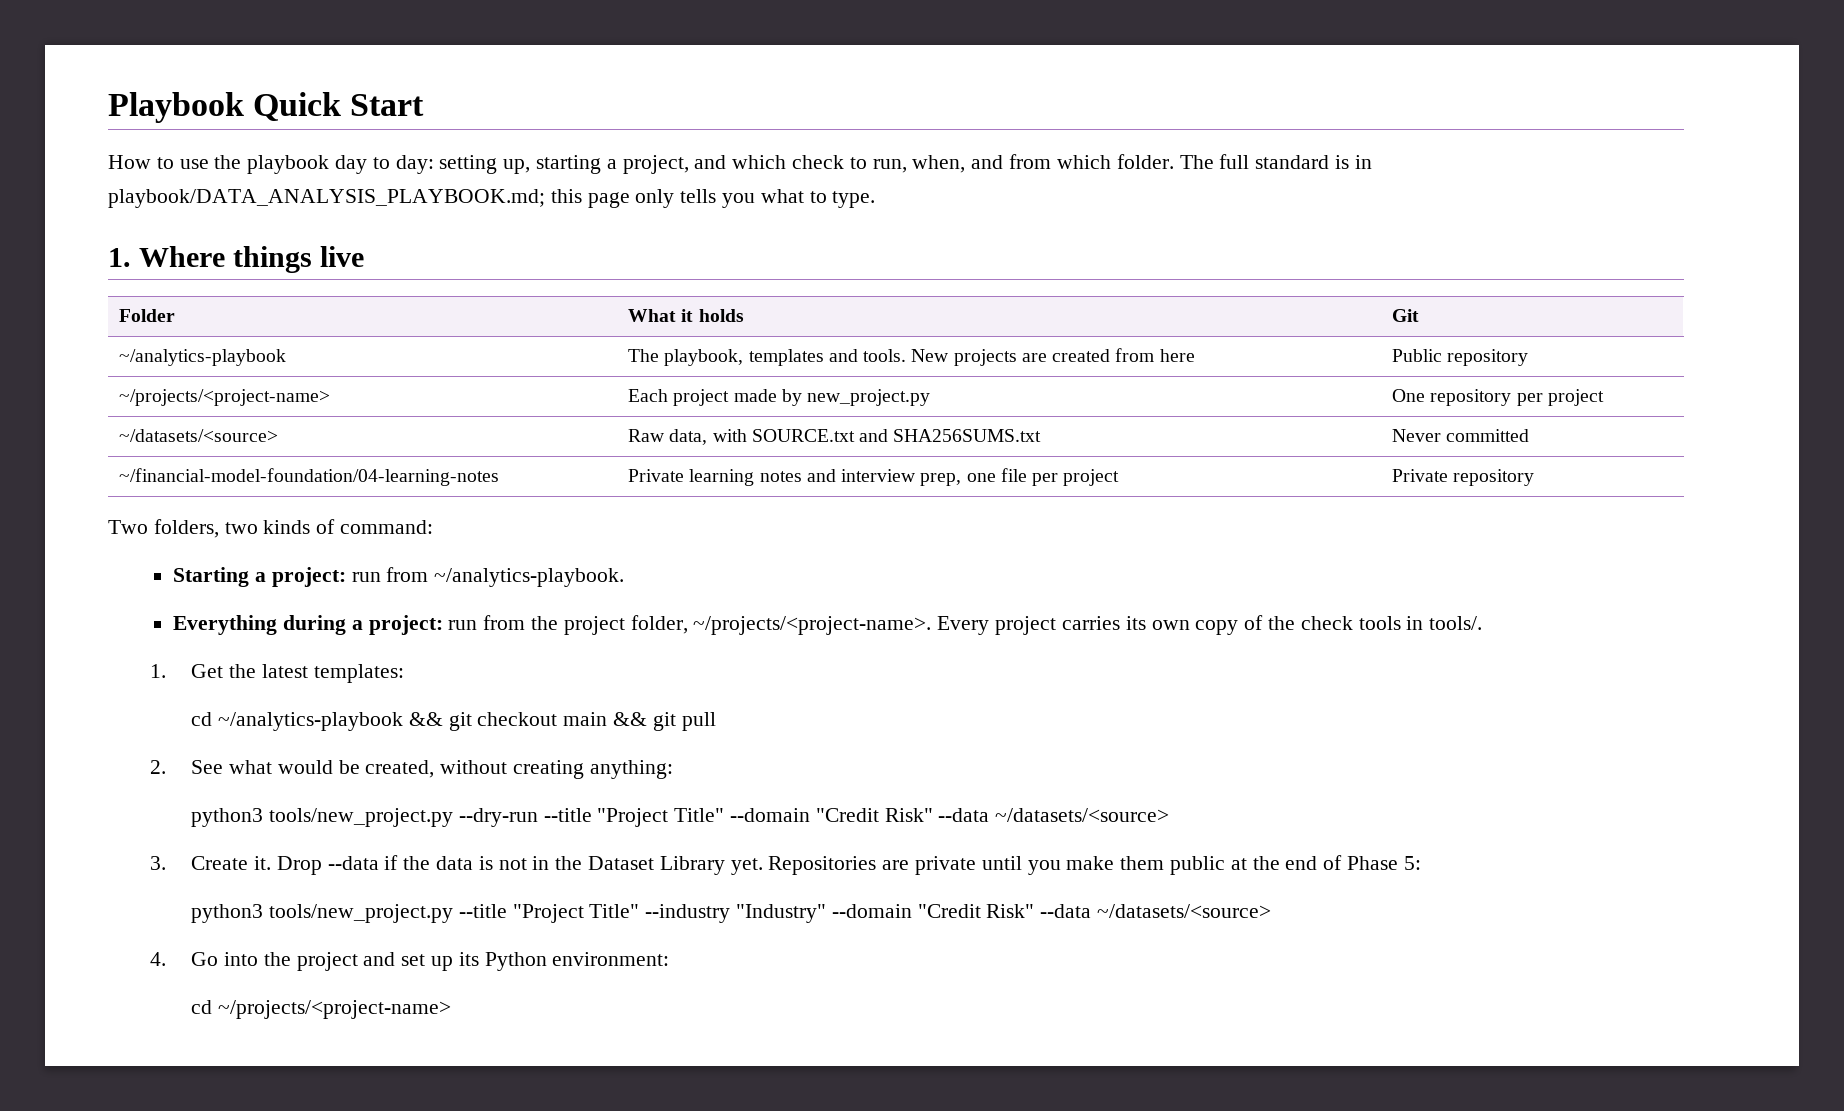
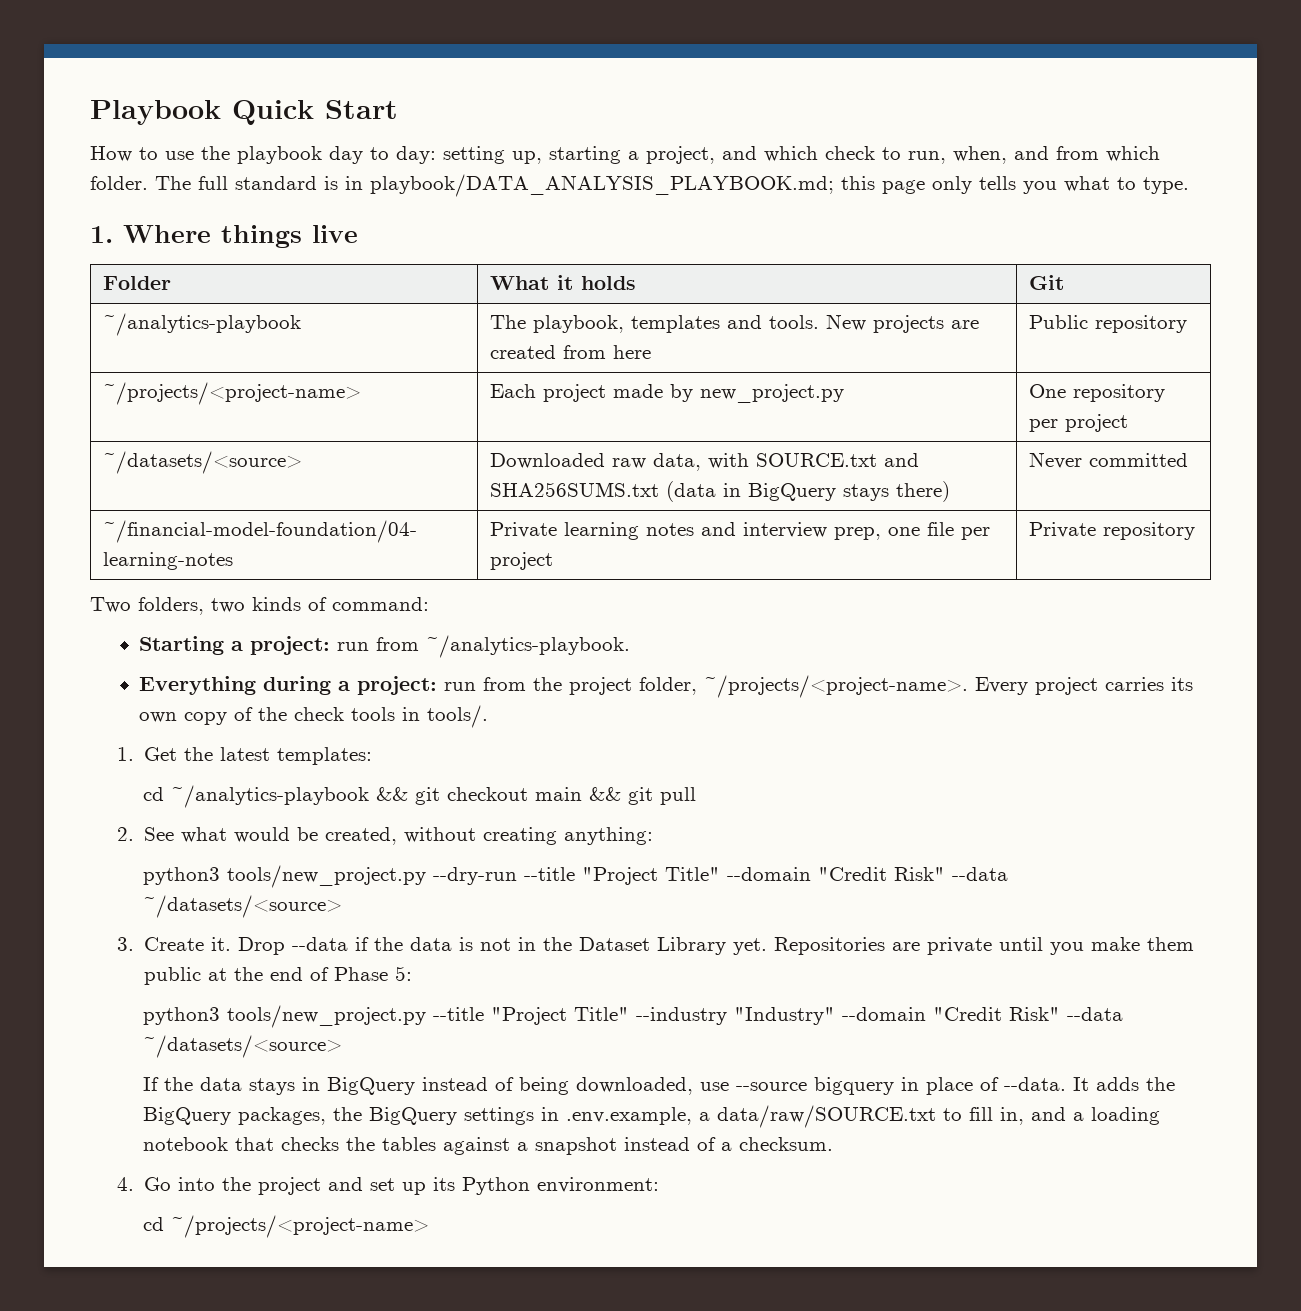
[628,429,665,442] Raw -> [490,453,647,469] Downloaded raw
(1042, 435) none -> [666,481,951,502] (data in BigQuery stays there)
(1272, 911) none -> [143,1077,1176,1095] [143,1105,1161,1128] [143,1137,834,1155] // If the data stays in BigQuery instead of being downloaded, use --source bigquery in place of --data. It adds the BigQuery packages, the BigQuery settings in .env.example, a data/raw/SOURCE.txt to fill in, and a loading notebook that checks the tables against a snapshot instead of a checksum.

